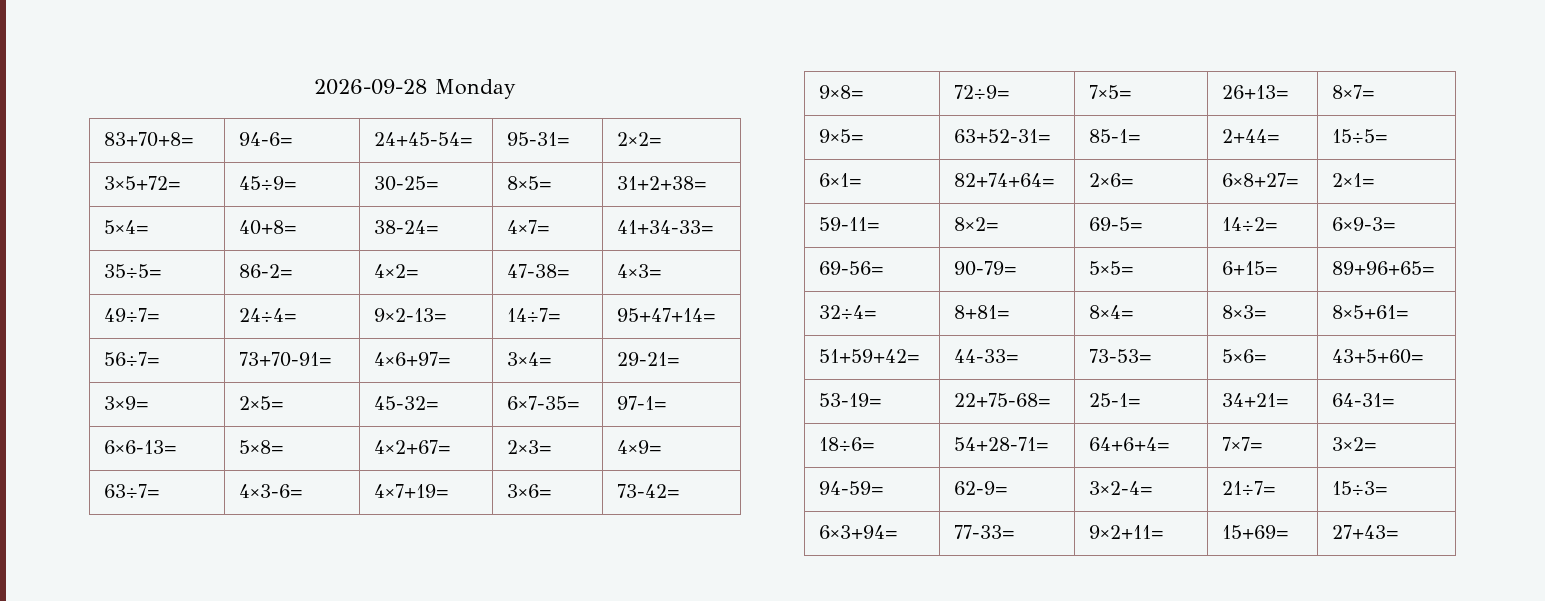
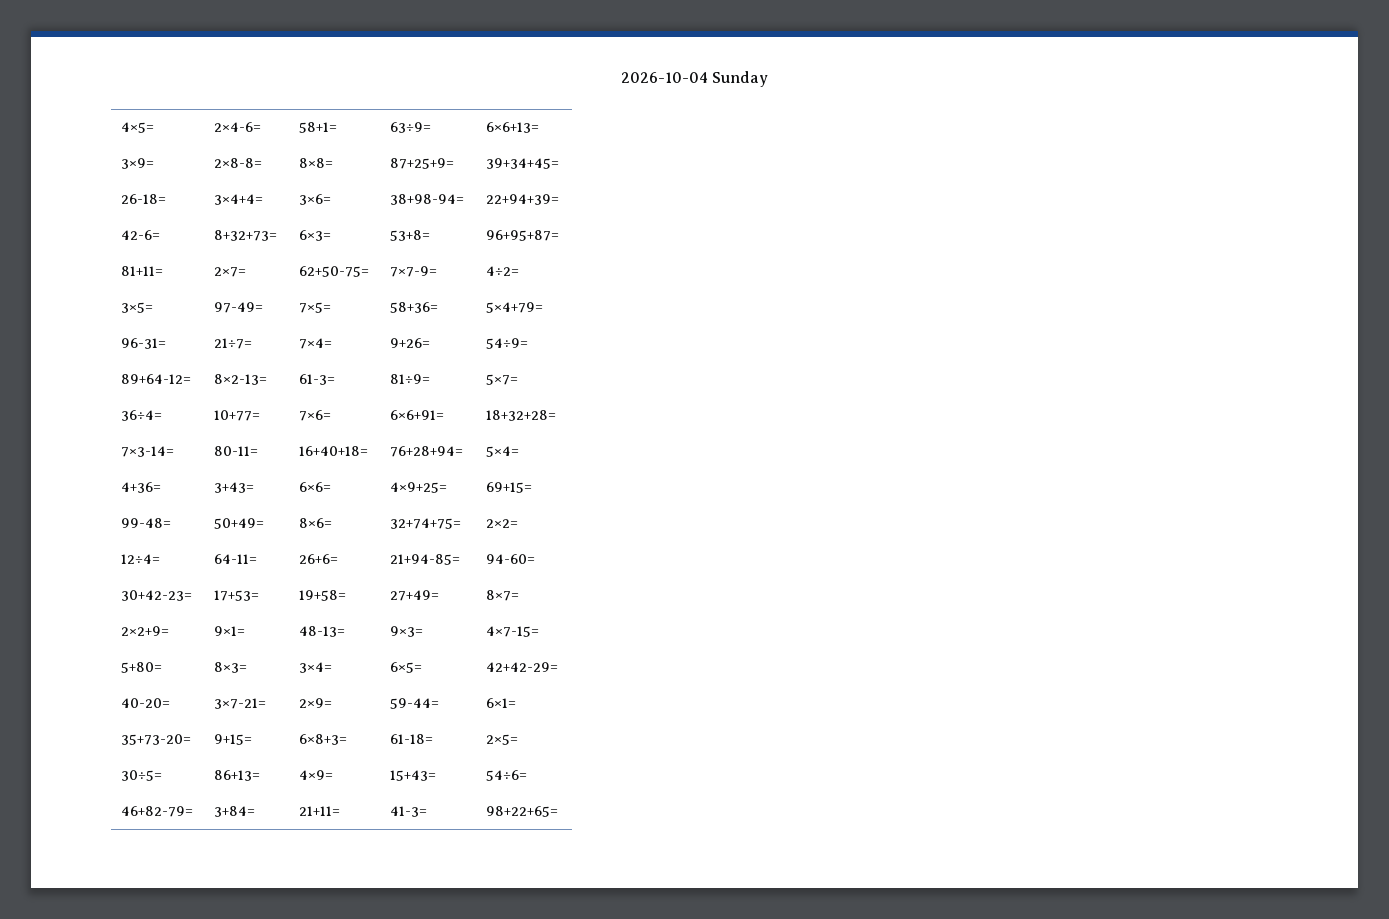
[314,79,516,99] [103,132,194,147] [238,132,293,146] [373,132,473,146] [506,132,570,146] [616,132,662,146] [103,176,181,190] [238,176,297,190] [373,176,439,191] [506,176,552,190] [616,176,707,190] [103,220,149,234] [238,220,297,235] [373,220,439,234] [506,220,550,234] [616,220,714,234] [103,264,162,278] [238,264,293,278] [373,264,419,278] [506,264,570,278] [616,264,662,278] [103,308,160,322] [238,308,297,322] [373,308,447,322] [506,308,561,322] [616,308,716,322] [103,352,160,366] [238,352,332,367] [373,352,451,366] [506,352,552,366] [616,352,680,366] [103,396,149,410] [238,396,284,410] [373,396,439,410] [506,396,580,410] [616,396,667,410] [103,440,177,454] [238,440,284,454] [373,440,451,454] [506,440,552,454] [616,440,662,454] [103,484,160,498] [238,484,303,498] [373,484,449,498] [506,484,552,498] [616,484,680,498] [818,85,864,99] [953,85,1010,99] [1088,85,1132,99] [1221,85,1289,99] [1331,85,1375,99] [818,129,864,143] [953,129,1051,143] [1088,129,1141,143] [1221,129,1280,143] [1331,129,1388,143] [818,173,862,187] [953,173,1055,187] [1088,173,1134,187] [1221,173,1299,187] [1331,173,1375,187] [818,217,880,231] [953,217,999,231] [1088,217,1143,231] [1221,217,1278,231] [1331,217,1396,231] [818,261,884,275] [953,261,1017,276] [1088,261,1134,275] [1221,261,1278,275] [1331,261,1435,275] [818,305,877,319] [953,305,1010,319] [1088,305,1134,319] [1221,305,1267,319] [1331,305,1409,319] [818,349,920,363] [953,349,1019,363] [1088,349,1152,363] [1221,349,1267,363] [1331,349,1424,364] [818,393,882,407] [953,393,1051,407] [1088,393,1141,407] [1221,393,1289,407] [1331,393,1395,407] [818,437,875,451] [953,437,1049,451] [1088,437,1170,451] [1221,437,1263,451] [1331,437,1377,451] [818,481,884,495] [953,481,1008,495] [1088,481,1153,495] [1221,481,1276,495] [1331,481,1388,495] [818,525,898,539] [953,525,1015,539] [1088,525,1164,539] [1221,525,1289,539] [1331,525,1399,539] 2026-09-28 Monday // 83+70+8= | 94-6= | 24+45-54= | 95-31= | 2×2= // 3×5+72= | 45÷9= | 30-25= | 8×5= | 31+2+38= // 5×4= | 40+8= | 38-24= | 4×7= | 41+34-33= // 35÷5= | 86-2= | 4×2= | 47-38= | 4×3= // 49÷7= | 24÷4= | 9×2-13= | 14÷7= | 95+47+14= // 56÷7= | 73+70-91= | 4×6+97= | 3×4= | 29-21= // 3×9= | 2×5= | 45-32= | 6×7-35= | 97-1= // 6×6-13= | 5×8= | 4×2+67= | 2×3= | 4×9= // 63÷7= | 4×3-6= | 4×7+19= | 3×6= | 73-42= // 9×8= | 72÷9= | 7×5= | 26+13= | 8×7= // 9×5= | 63+52-31= | 85-1= | 2+44= | 15÷5= // 6×1= | 82+74+64= | 2×6= | 6×8+27= | 2×1= // 59-11= | 8×2= | 69-5= | 14÷2= | 6×9-3= // 69-56= | 90-79= | 5×5= | 6+15= | 89+96+65= // 32÷4= | 8+81= | 8×4= | 8×3= | 8×5+61= // 51+59+42= | 44-33= | 73-53= | 5×6= | 43+5+60= // 53-19= | 22+75-68= | 25-1= | 34+21= | 64-31= // 18÷6= | 54+28-71= | 64+6+4= | 7×7= | 3×2= // 94-59= | 62-9= | 3×2-4= | 21÷7= | 15÷3= // 6×3+94= | 77-33= | 9×2+11= | 15+69= | 27+43= -> [620,71,769,87] [121,122,155,133] [214,122,262,132] [299,122,338,133] [390,122,432,133] [486,122,540,133] [121,158,155,169] [214,158,263,168] [299,158,334,168] [390,158,455,169] [486,158,560,169] [121,194,167,204] [214,194,264,205] [299,194,332,205] [390,194,465,205] [486,194,560,205] [121,230,161,240] [214,230,278,241] [299,230,332,241] [390,230,431,241] [486,230,560,241] [121,266,164,276] [214,267,247,277] [299,266,370,277] [390,266,438,277] [486,266,520,276] [121,302,154,313] [214,302,264,313] [299,302,332,313] [390,302,439,313] [486,302,544,313] [121,338,167,349] [214,338,253,349] [299,338,333,349] [390,338,431,348] [486,338,529,349] [121,374,192,384] [214,374,268,385] [299,374,336,385] [390,374,431,384] [486,374,519,385] [121,410,163,421] [214,410,261,421] [299,410,332,421] [390,410,445,420] [486,410,557,421] [121,446,175,457] [214,446,259,456] [299,446,369,456] [390,446,464,457] [486,446,520,457] [121,482,162,493] [214,482,255,493] [299,482,332,492] [390,482,448,493] [486,482,533,493] [121,518,172,528] [214,518,265,529] [299,518,333,528] [390,518,462,529] [486,519,519,528] [121,554,161,564] [214,554,258,564] [299,554,339,564] [390,554,461,565] [486,554,536,564] [121,590,193,601] [214,590,260,601] [299,590,347,601] [390,590,440,601] [486,590,520,601] [121,626,170,636] [214,626,246,636] [299,626,346,637] [390,626,424,637] [486,626,540,637] [121,662,163,673] [214,662,248,673] [299,662,333,673] [390,662,423,673] [486,662,559,672] [121,698,171,708] [214,698,267,709] [299,698,333,708] [390,698,440,709] [486,698,517,708] [121,734,192,745] [214,734,253,745] [299,734,348,745] [390,734,434,744] [486,734,519,745] [121,770,163,781] [214,770,261,781] [299,770,334,780] [390,770,437,781] [486,770,528,781] [121,806,194,817] [214,806,256,817] [299,806,341,816] [390,806,428,817] [486,806,559,817] 2026-10-04 Sunday // 4×5= | 2×4-6= | 58+1= | 63÷9= | 6×6+13= // 3×9= | 2×8-8= | 8×8= | 87+25+9= | 39+34+45= // 26-18= | 3×4+4= | 3×6= | 38+98-94= | 22+94+39= // 42-6= | 8+32+73= | 6×3= | 53+8= | 96+95+87= // 81+11= | 2×7= | 62+50-75= | 7×7-9= | 4÷2= // 3×5= | 97-49= | 7×5= | 58+36= | 5×4+79= // 96-31= | 21÷7= | 7×4= | 9+26= | 54÷9= // 89+64-12= | 8×2-13= | 61-3= | 81÷9= | 5×7= // 36÷4= | 10+77= | 7×6= | 6×6+91= | 18+32+28= // 7×3-14= | 80-11= | 16+40+18= | 76+28+94= | 5×4= // 4+36= | 3+43= | 6×6= | 4×9+25= | 69+15= // 99-48= | 50+49= | 8×6= | 32+74+75= | 2×2= // 12÷4= | 64-11= | 26+6= | 21+94-85= | 94-60= // 30+42-23= | 17+53= | 19+58= | 27+49= | 8×7= // 2×2+9= | 9×1= | 48-13= | 9×3= | 4×7-15= // 5+80= | 8×3= | 3×4= | 6×5= | 42+42-29= // 40-20= | 3×7-21= | 2×9= | 59-44= | 6×1= // 35+73-20= | 9+15= | 6×8+3= | 61-18= | 2×5= // 30÷5= | 86+13= | 4×9= | 15+43= | 54÷6= // 46+82-79= | 3+84= | 21+11= | 41-3= | 98+22+65=

